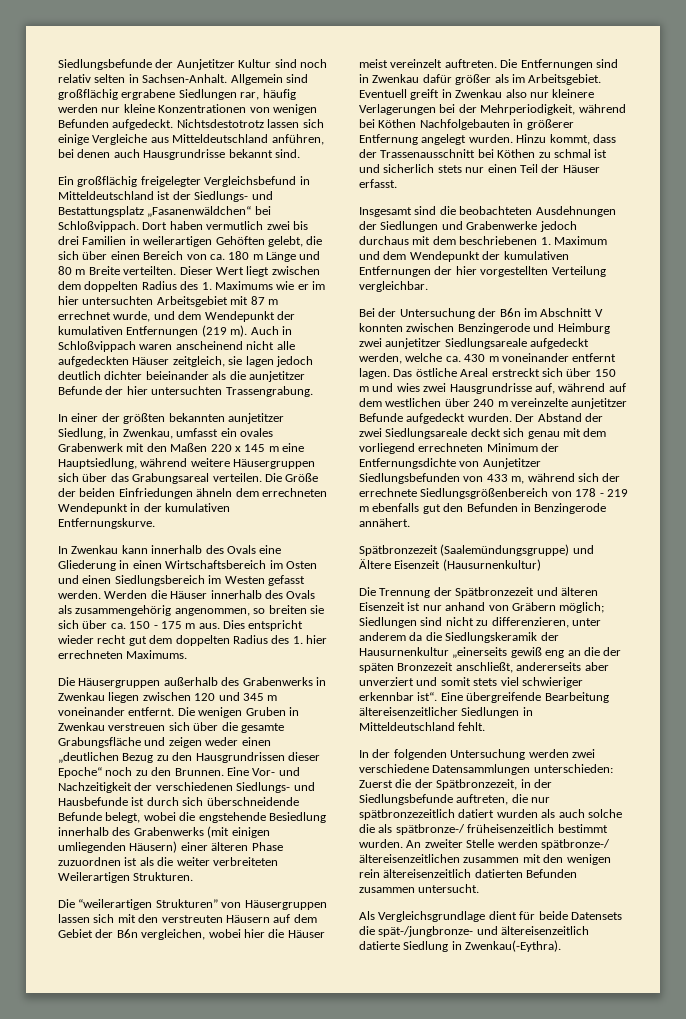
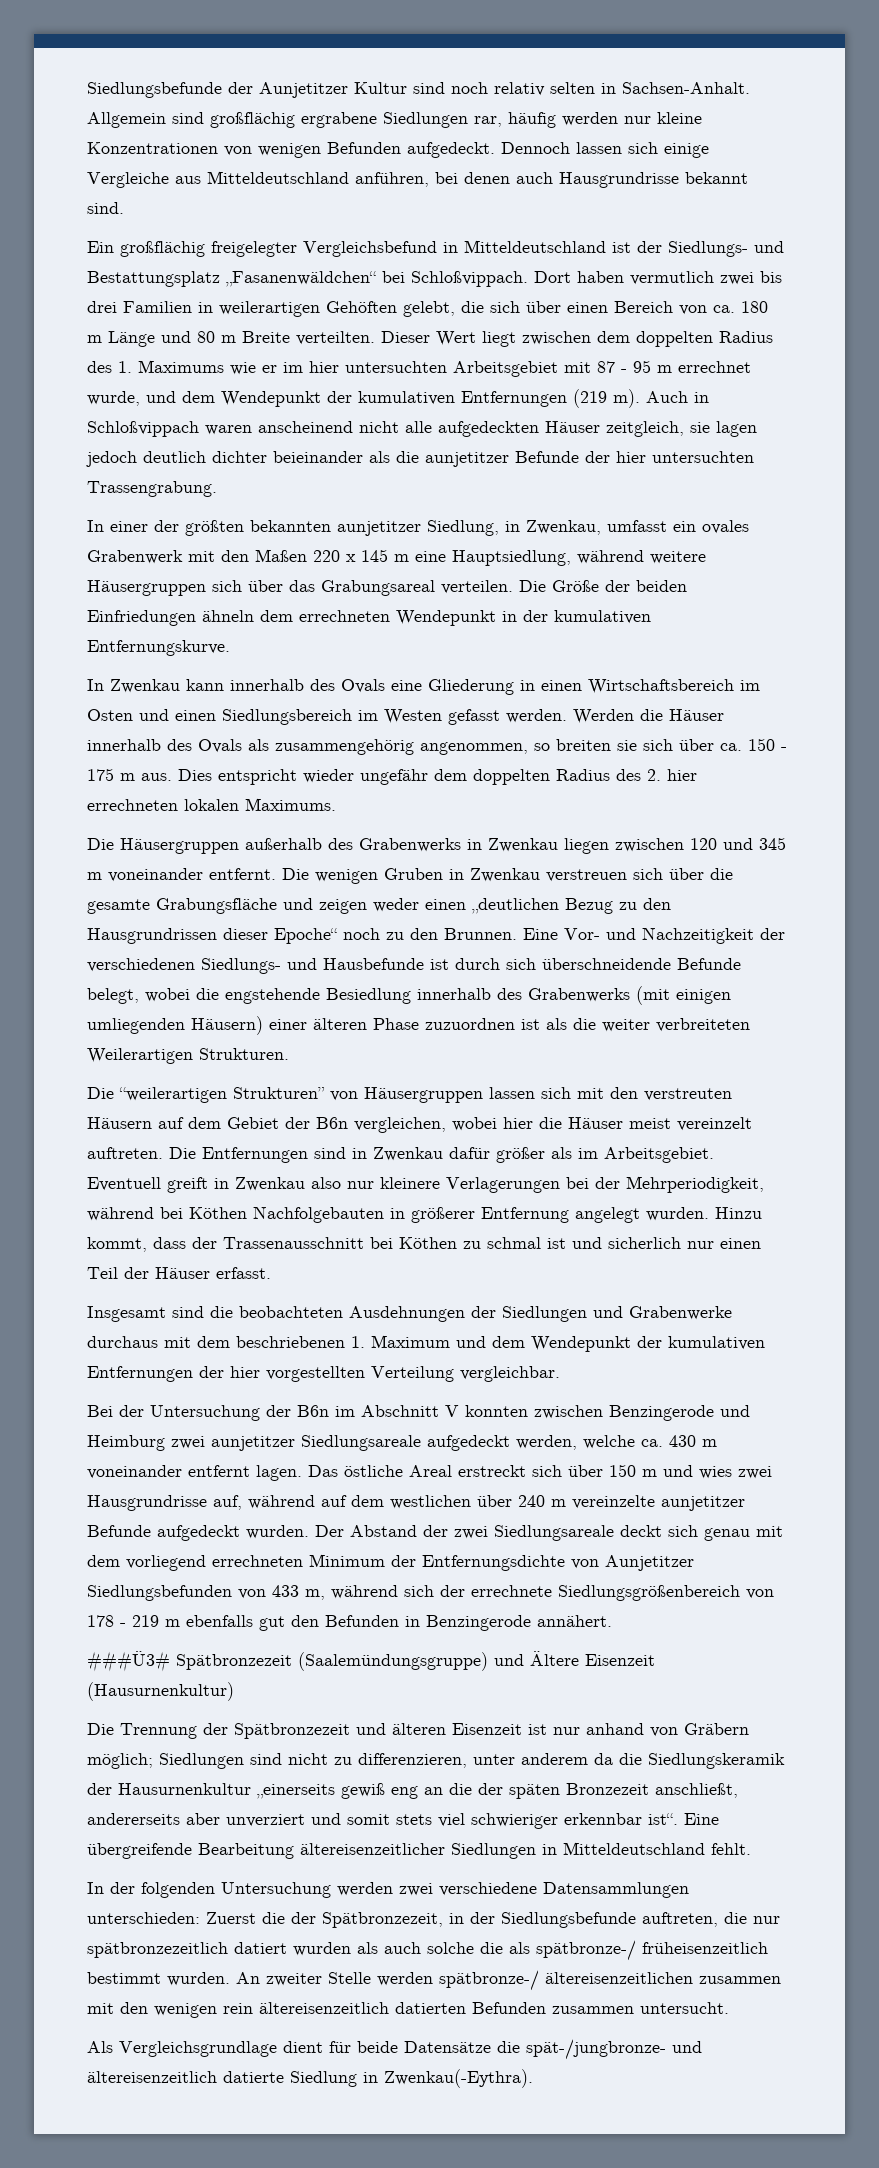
[176,119,264,128] Nichtsdestotrotz -> [501,142,570,154] Dennoch
(265, 300) none -> [621,360,651,373] - 95
[97,635,303,646] recht gut dem doppelten Radius des 1. -> [360,769,661,785] ungefähr dem doppelten Radius des 2.
(123, 654) none -> [184,799,239,811] lokalen
[437,165,462,173] stets -> (681, 1243) none
[539,221,577,232] jedoch -> (732, 1313) none
(410, 522) none -> [87,1651,170,1672] ###Ü3#
[570,912,622,920] Datensets -> [404,2041,491,2053] Datensätze

